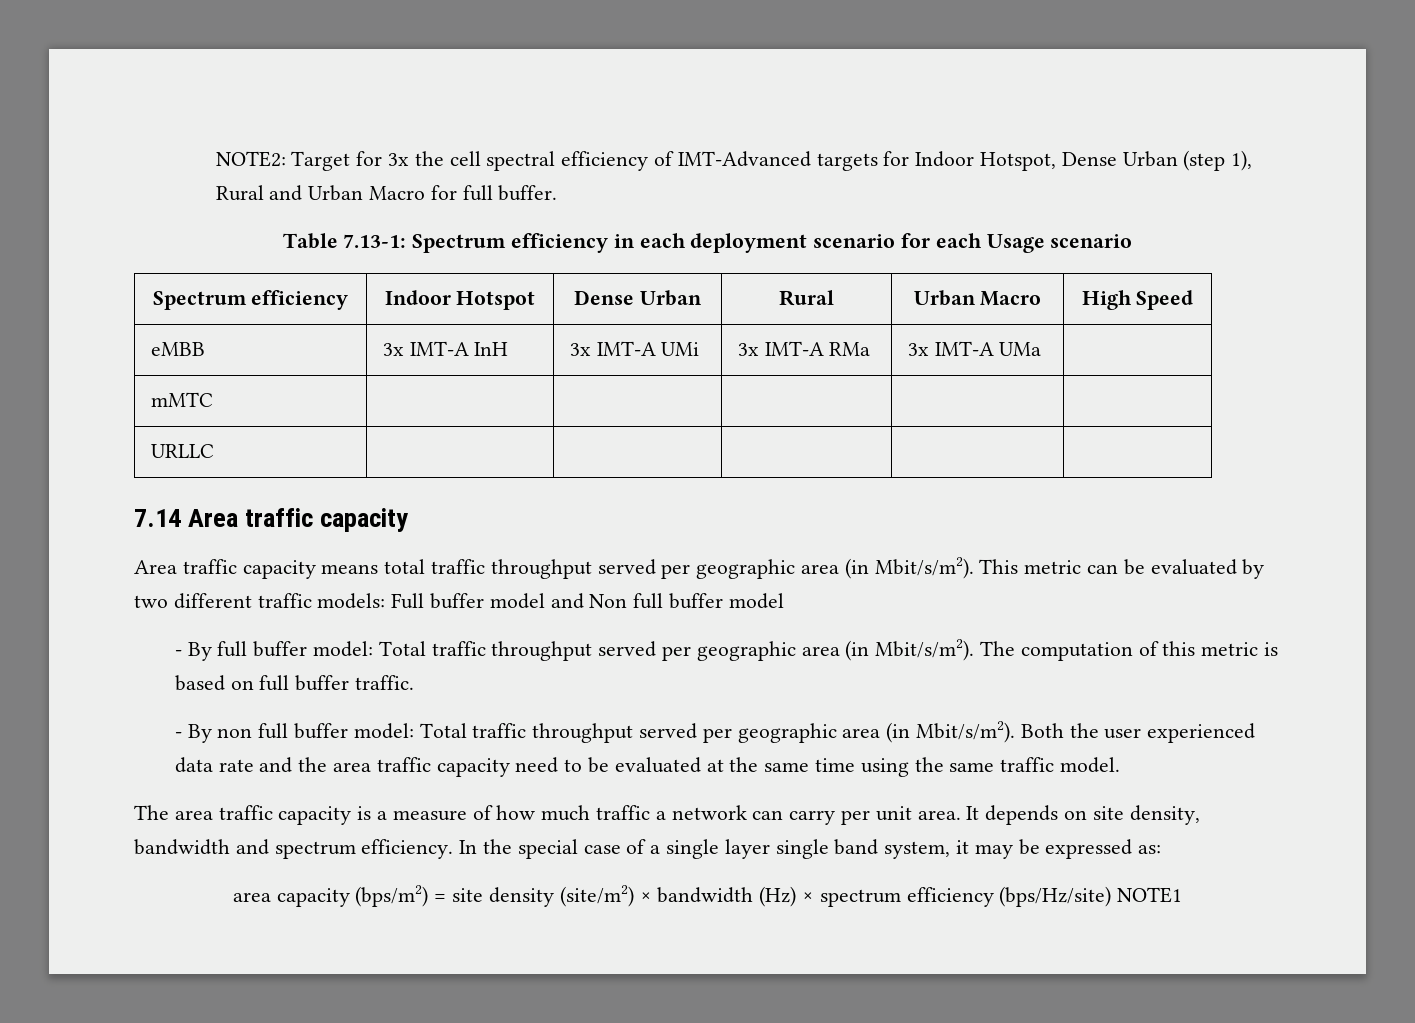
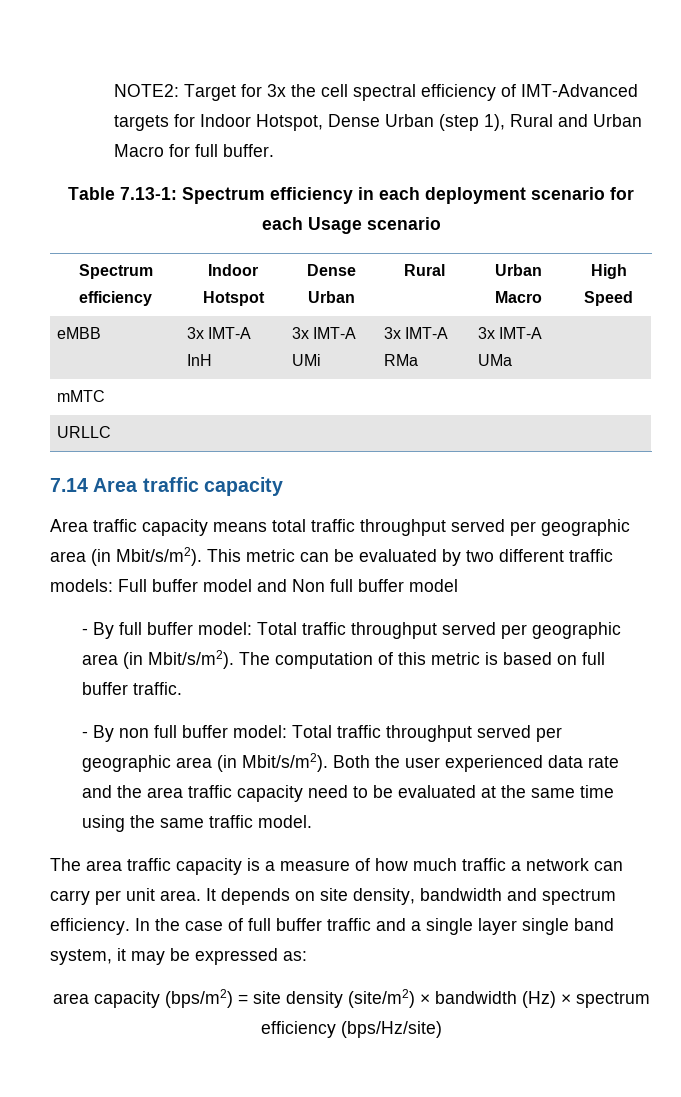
[517,839,578,859] special -> (180, 924) none
(647, 846) none -> [248,918,406,931] full buffer traffic and
[1117,887,1183,903] NOTE1 -> (442, 1029) none

